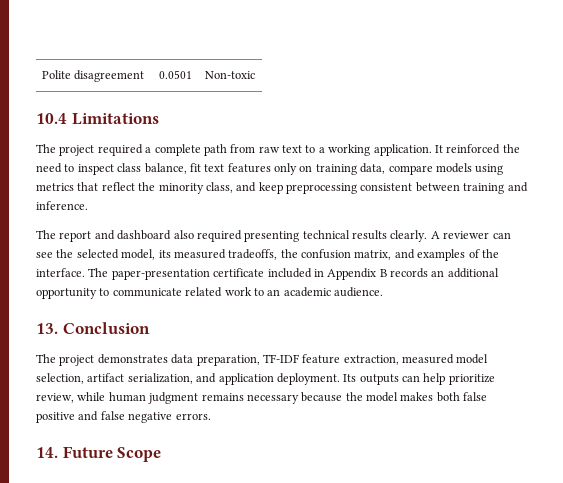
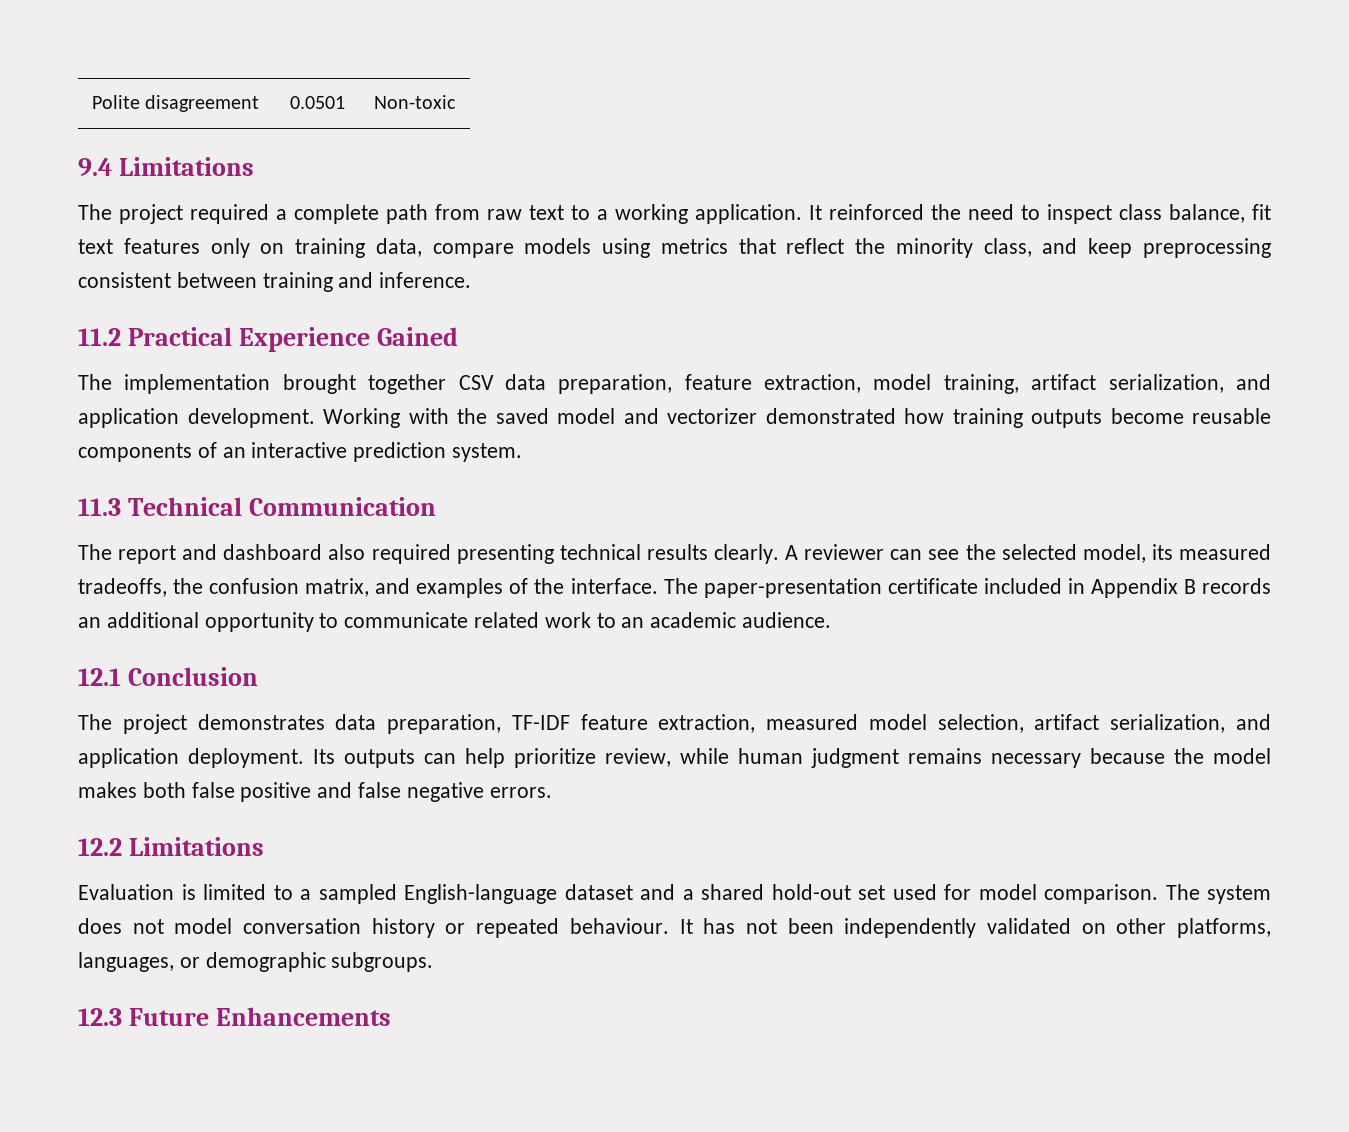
[36,113,67,124] 10.4 -> [78,158,112,176] 9.4
(88, 205) none -> [78,327,459,352] [78,374,1271,394] [78,408,1271,428] [78,442,523,462] [78,497,437,516] // 11.2 Practical Experience Gained // The implementation brought together CSV data preparation, feature extraction, model training, artifact serialization, and application development. Working with the saved model and vectorizer demonstrated how training outputs become reusable components of an interactive prediction system. // 11.3 Technical Communication
[36,323,58,334] 13. -> [78,668,121,686] 12.1
[36,446,162,462] 14. Future Scope -> [78,837,265,856] [78,884,1271,904] [78,918,1271,938] [78,952,434,972] [78,1007,392,1026] 12.2 Limitations // Evaluation is limited to a sampled English-language dataset and a shared hold-out set used for model comparison. The system does not model conversation history or repeated behaviour. It has not been independently validated on other platforms, languages, or demographic subgroups. // 12.3 Future Enhancements

